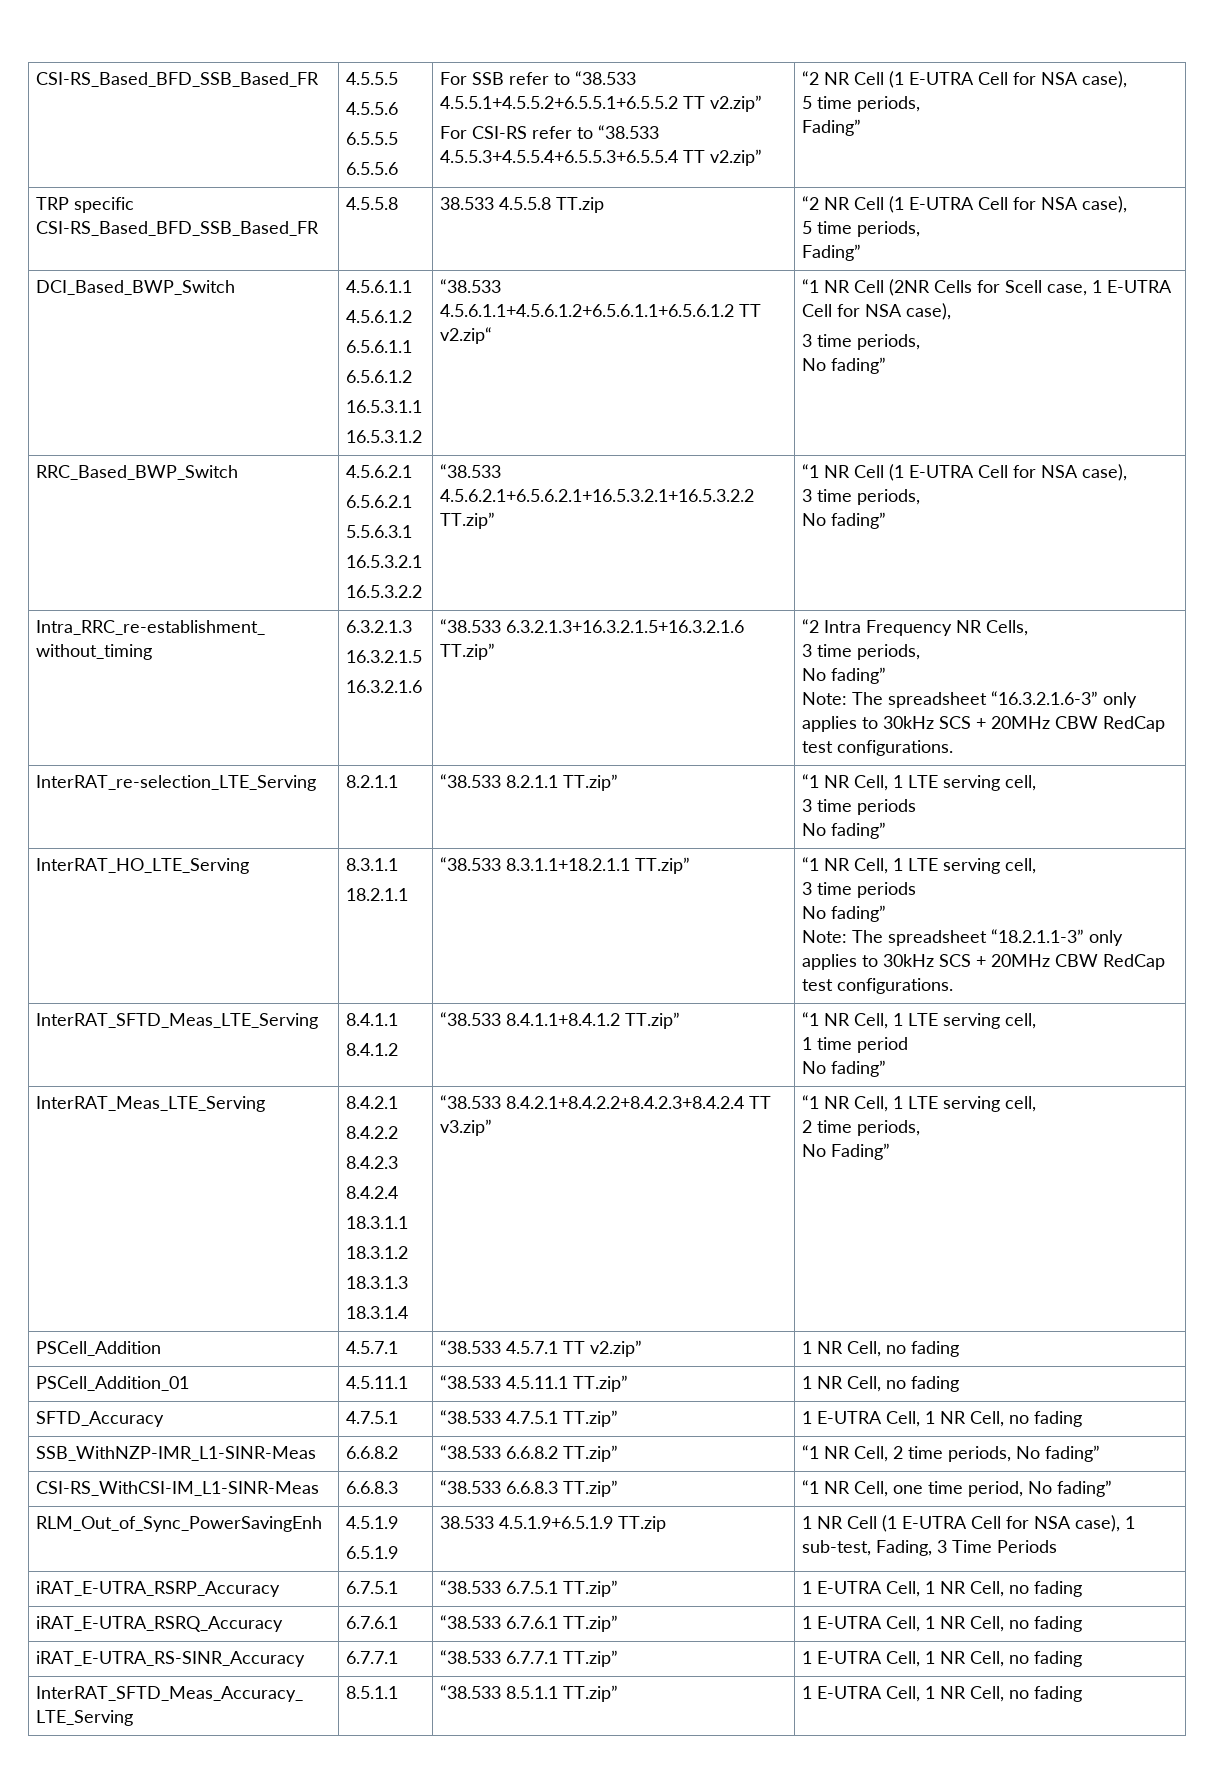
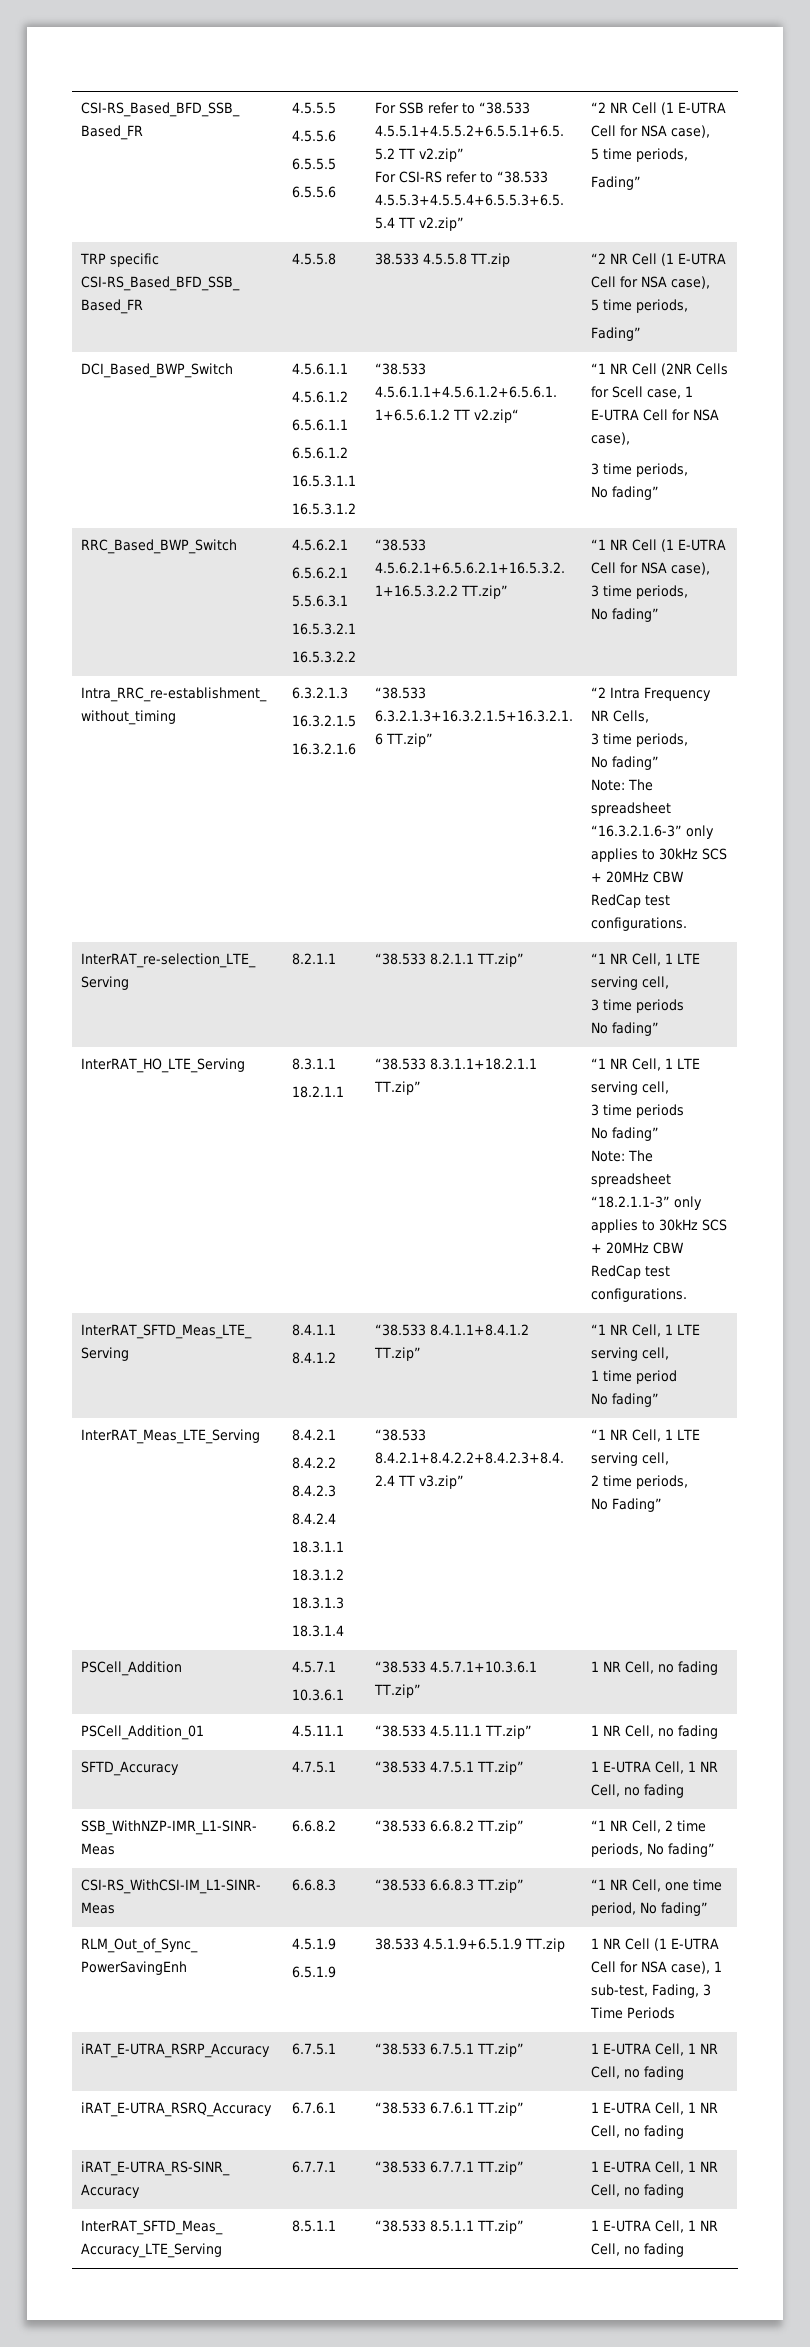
[440,1340,643,1357] | “38.533 4.5.7.1 TT v2.zip” -> [292,1689,345,1701] [375,1661,538,1673] [374,1684,422,1698] // 10.3.6.1 | “38.533 4.5.7.1+10.3.6.1 TT.zip”

